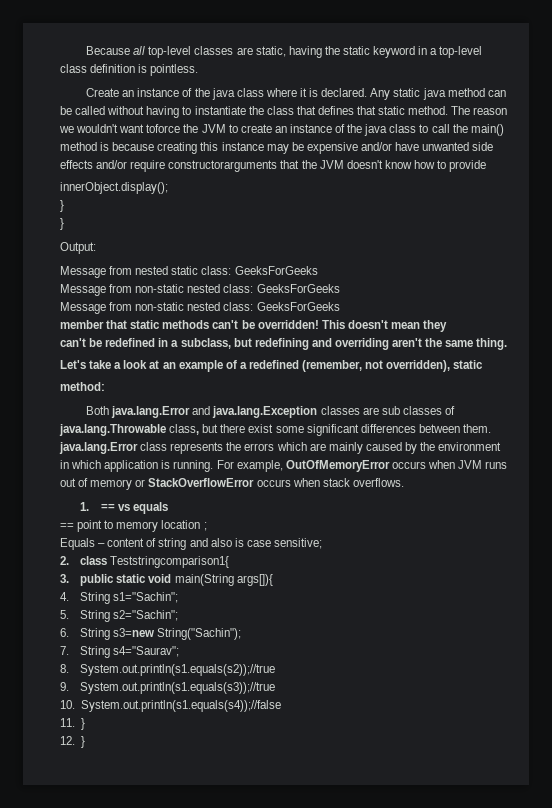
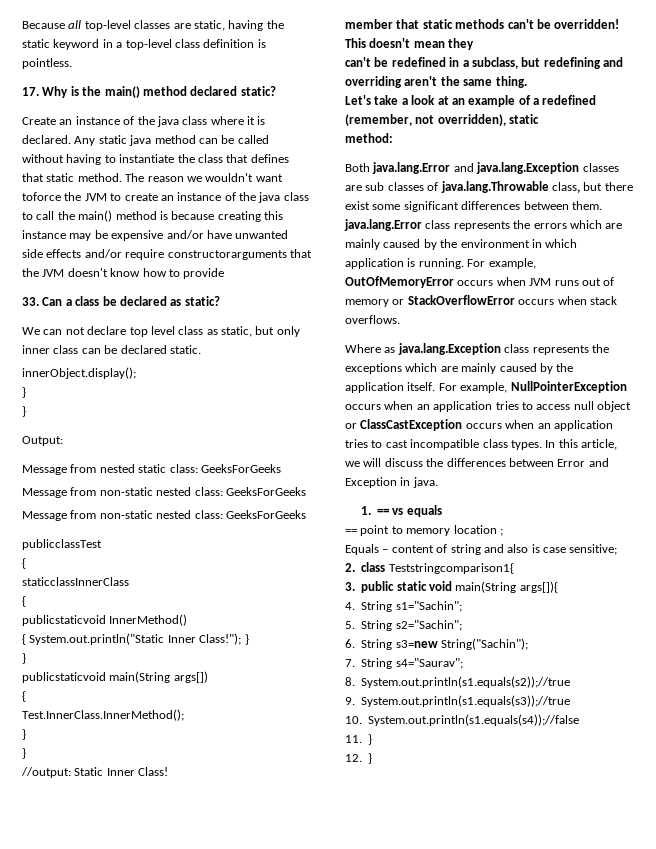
(199, 70) none -> [22,86,276,98] // 17. Why is the main() method declared static?
(487, 166) none -> [22,296,220,306] [22,326,300,337] [22,345,201,354] // 33. Can a class be declared as static? // We can not declare top level class as static, but only inner class can be declared static.
(340, 306) none -> [22,539,102,550] [22,558,26,569] [22,577,129,586] [22,596,26,607] [22,614,188,626] [22,633,249,645] [22,653,26,664] [22,671,208,683] [22,691,26,702] [22,709,184,721] [22,729,26,740] [22,748,26,759] [21,767,169,778] // publicclassTest // { // staticclassInnerClass // { // publicstaticvoid InnerMethod() // { System.out.println("Static Inner Class!"); } // } // publicstaticvoid main(String args[]) // { // Test.InnerClass.InnerMethod(); // } // } // //output: Static Inner Class!
(404, 482) none -> [345,343,609,355] [345,363,574,374] [345,381,627,393] [345,401,631,412] [345,419,613,431] [345,439,617,450] [345,458,609,467] [345,477,438,488] // Where as java.lang.Exception class represents the exceptions which are mainly caused by the application itself. For example, NullPointerException occurs when an application tries to access null object or ClassCastException occurs when an application tries to cast incompatible class types. In this article, we will discuss the differences between Error and Exception in java.

